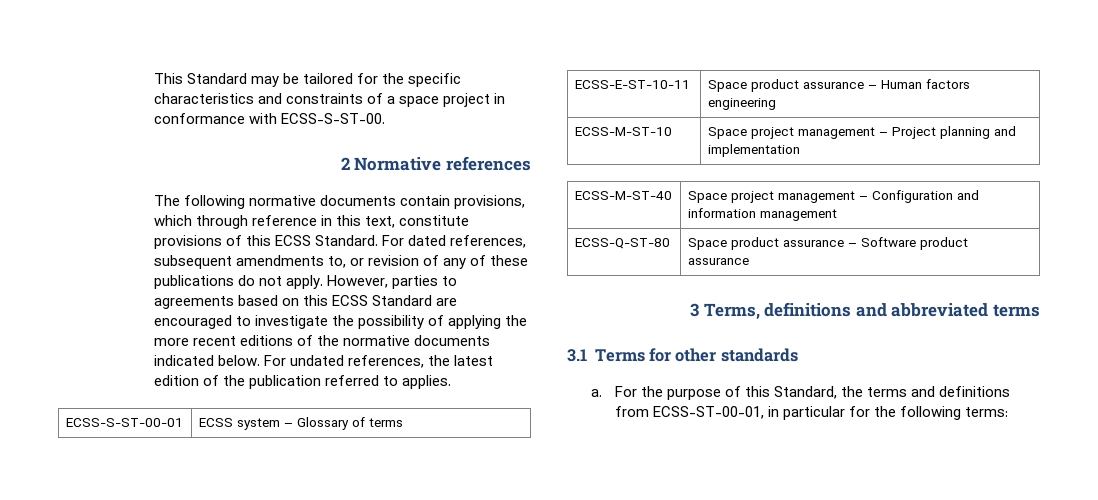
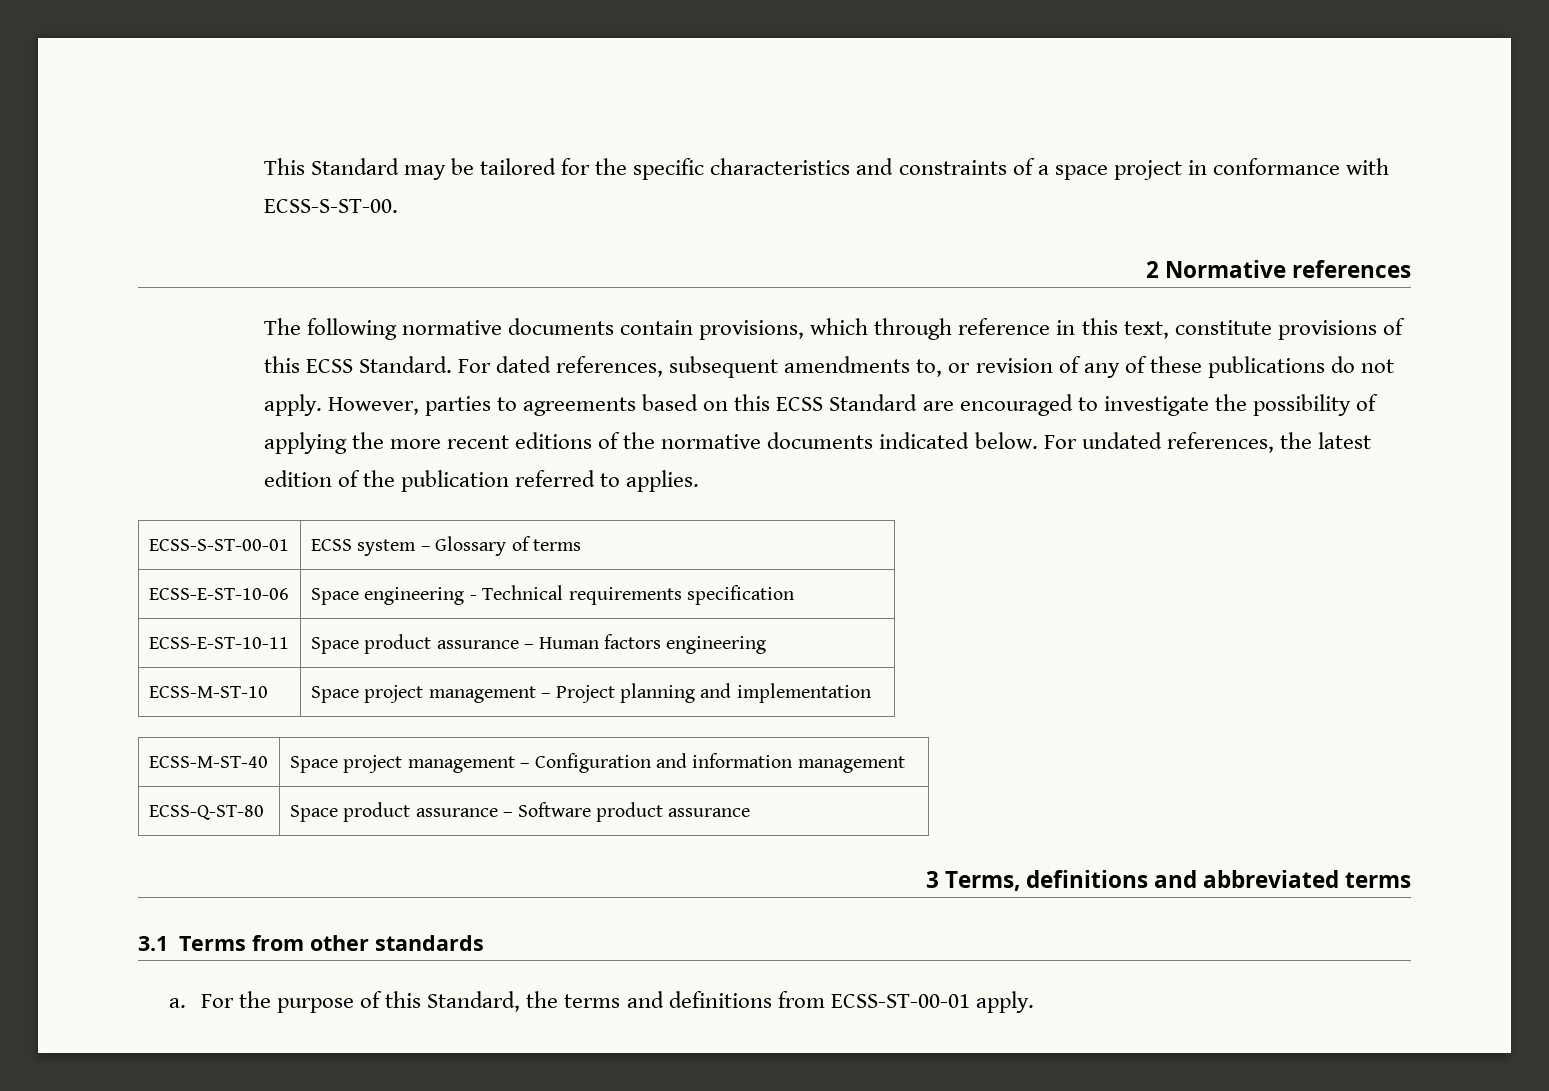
(403, 422) none -> [148,588,289,600] [310,585,794,605] // ECSS-E-ST-10-06 | Space engineering - Technical requirements specification
[648,348,671,362] for -> [252,935,305,951] from
[652,406,1009,420] ECSS-ST-00-01, in particular for the following terms: -> [830,991,1034,1013] ECSS-ST-00-01 apply.

